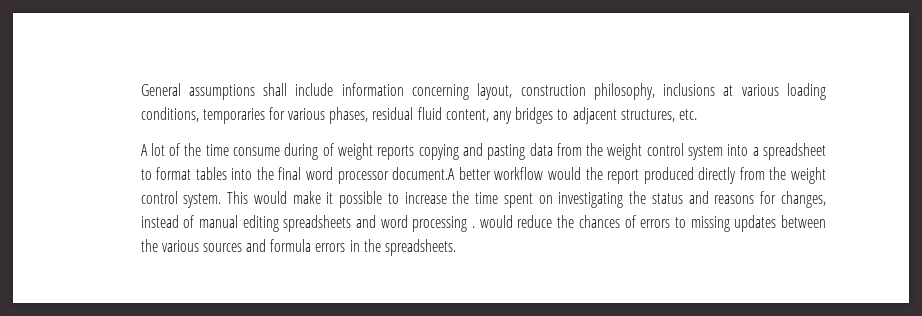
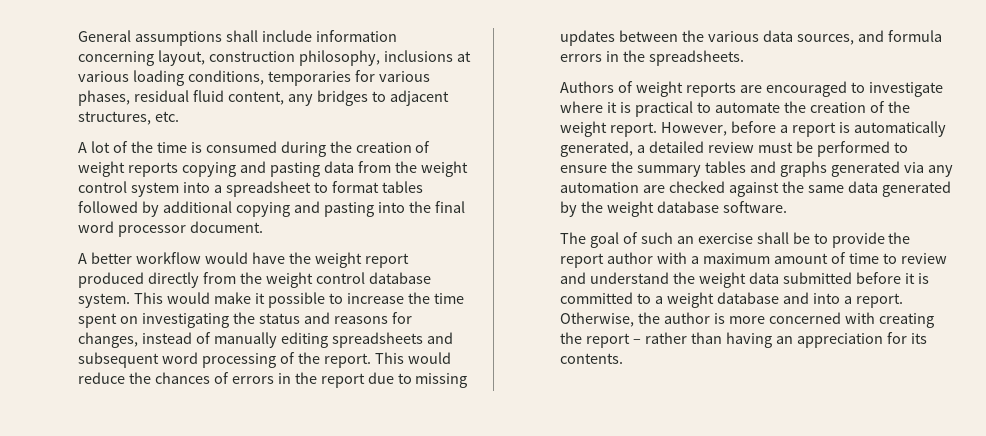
[233,143,319,160] consume during -> [190,141,412,157] is consumed during the creation
(227, 173) none -> [78,201,374,217] followed by additional copying and pasting
[392,167,456,180] document.A -> [190,221,264,233] [78,253,88,264] document. // A
[585,167,603,180] the -> [251,252,362,268] have the weight
(178, 197) none -> [368,272,431,284] database
[198,215,238,228] manual -> [214,332,278,348] manually
(376, 221) none -> [78,352,160,368] subsequent
[472,226,476,228] . -> [280,352,404,368] of the report. This
(671, 223) none -> [277,372,394,388] in the report due
[202,243,242,252] sources -> [762,30,854,45] data sources,
(456, 247) none -> [560,81,943,97] [560,101,910,117] [560,121,946,137] [560,141,908,157] [560,161,953,177] [560,181,951,197] [560,201,787,217] [560,232,911,248] [560,252,947,268] [560,272,929,288] [560,292,903,308] [560,312,934,328] [560,332,927,348] [560,353,624,364] // Authors of weight reports are encouraged to investigate where it is practical to automate the creation of the weight report. However, before a report is automatically generated, a detailed review must be performed to ensure the summary tables and graphs generated via any automation are checked against the same data generated by the weight database software. // The goal of such an exercise shall be to provide the report author with a maximum amount of time to review and understand the weight data submitted before it is committed to a weight database and into a report. Otherwise, the author is more concerned with creating the report – rather than having an appreciation for its contents.

